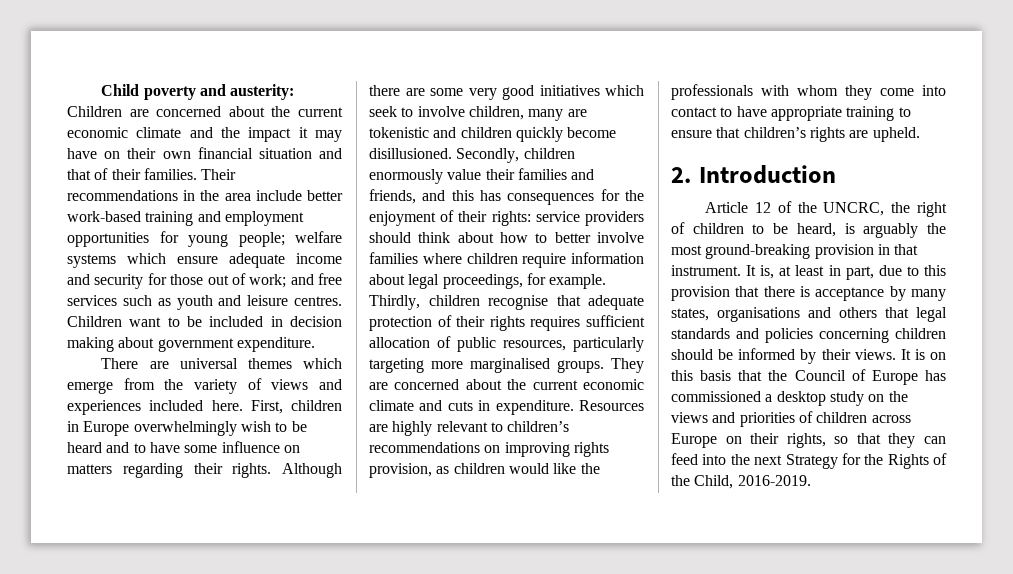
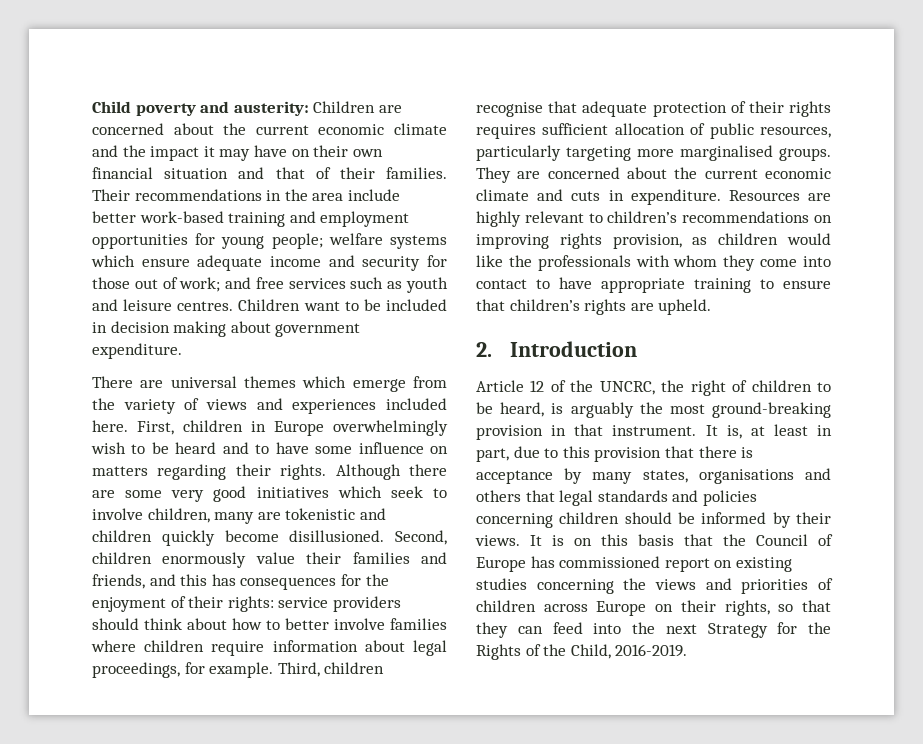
[456,148,520,163] Secondly, -> [395,530,447,545] Second,
[369,295,420,310] Thirdly, -> [277,662,320,677] Third,
[765,391,885,406] a desktop study on -> [664,557,792,572] [476,578,614,594] report on existing studies concerning

